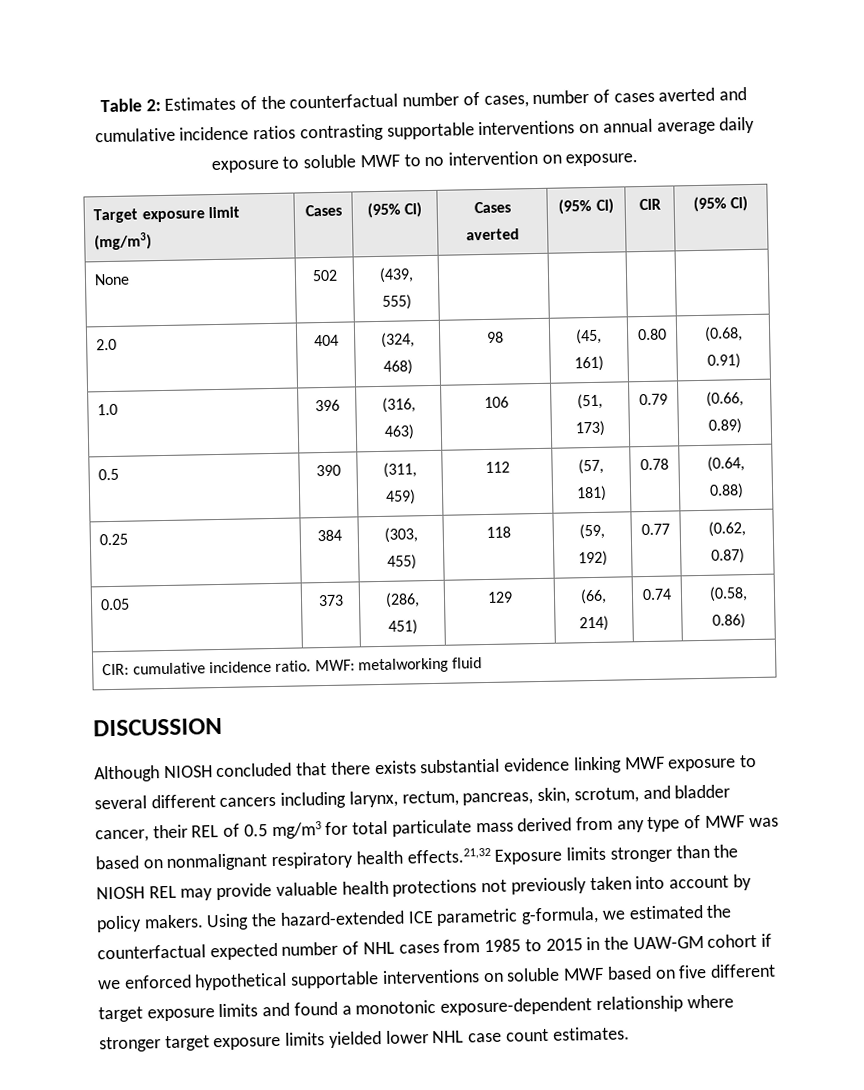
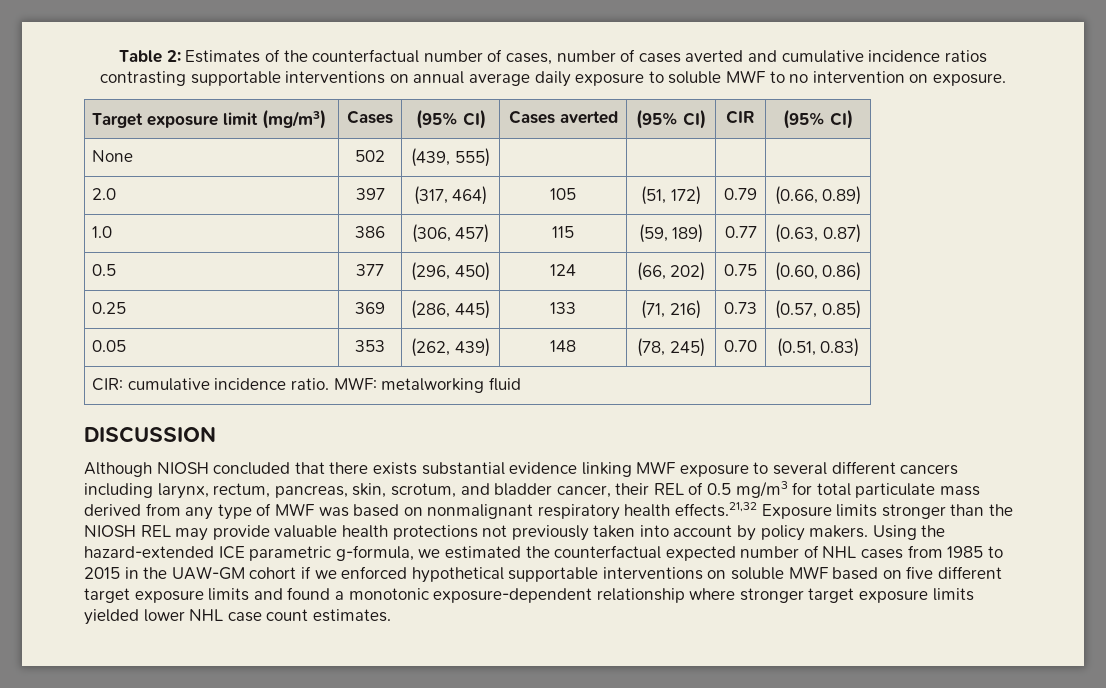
[313,334,339,347] [380,332,415,348] [382,359,413,375] [486,331,504,343] [575,328,602,345] [574,355,604,372] [638,328,667,341] [703,326,743,342] [706,353,741,369] [97,403,119,416] [314,399,340,412] [381,397,416,413] [383,424,415,440] [483,396,509,409] 404 | (324, 468) | 98 | (45, 161) | 0.80 | (0.68, 0.91) // 1.0 | 396 | (316, 463) | 106 -> [355,188,385,200] [413,186,488,205] [550,188,576,200] 397 | (317, 464) | 105
[575,420,605,437] 173) -> [670,186,701,205] 172)
[98,468,120,481] [315,464,341,477] [382,462,417,478] [384,489,416,505] [484,461,510,474] [578,458,604,475] [576,485,607,502] [640,458,669,471] [706,456,745,472] [708,483,744,499] [99,533,129,546] [316,529,342,542] [383,527,418,543] [386,554,417,570] [485,526,511,538] [579,523,605,540] [578,550,608,567] [641,523,670,536] [707,521,746,537] [710,548,745,564] [100,598,131,611] [317,594,344,607] [384,592,420,608] [387,619,418,635] [486,591,513,603] [580,588,607,605] [579,615,609,632] [642,588,672,601] [708,586,748,602] [711,613,746,629] 0.5 | 390 | (311, 459) | 112 | (57, 181) | 0.78 | (0.64, 0.88) // 0.25 | 384 | (303, 455) | 118 | (59, 192) | 0.77 | (0.62, 0.87) // 0.05 | 373 | (286, 451) | 129 | (66, 214) | 0.74 | (0.58, 0.86) -> [92,226,113,238] [355,226,385,238] [411,224,490,243] [552,226,574,238] [638,224,704,243] [724,226,757,238] [775,224,861,243] [92,264,117,276] [356,264,384,276] [411,262,490,281] [550,264,576,276] [636,262,706,281] [724,264,757,276] [774,262,862,281] [92,302,127,314] [355,302,385,314] [411,300,490,319] [550,302,576,314] [641,300,701,319] [724,302,757,314] [775,300,861,319] [92,340,127,352] [355,340,385,352] [411,338,490,357] [550,340,576,352] [637,338,705,357] [724,340,757,352] [776,338,860,357] 1.0 | 386 | (306, 457) | 115 | (59, 189) | 0.77 | (0.63, 0.87) // 0.5 | 377 | (296, 450) | 124 | (66, 202) | 0.75 | (0.60, 0.86) // 0.25 | 369 | (286, 445) | 133 | (71, 216) | 0.73 | (0.57, 0.85) // 0.05 | 353 | (262, 439) | 148 | (78, 245) | 0.70 | (0.51, 0.83)

